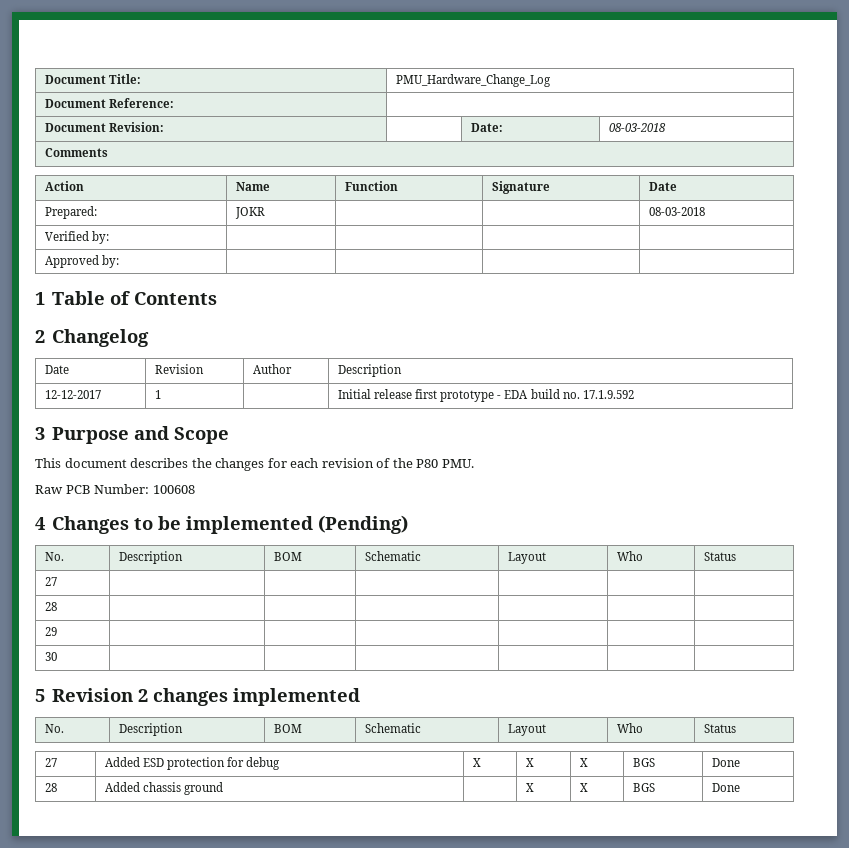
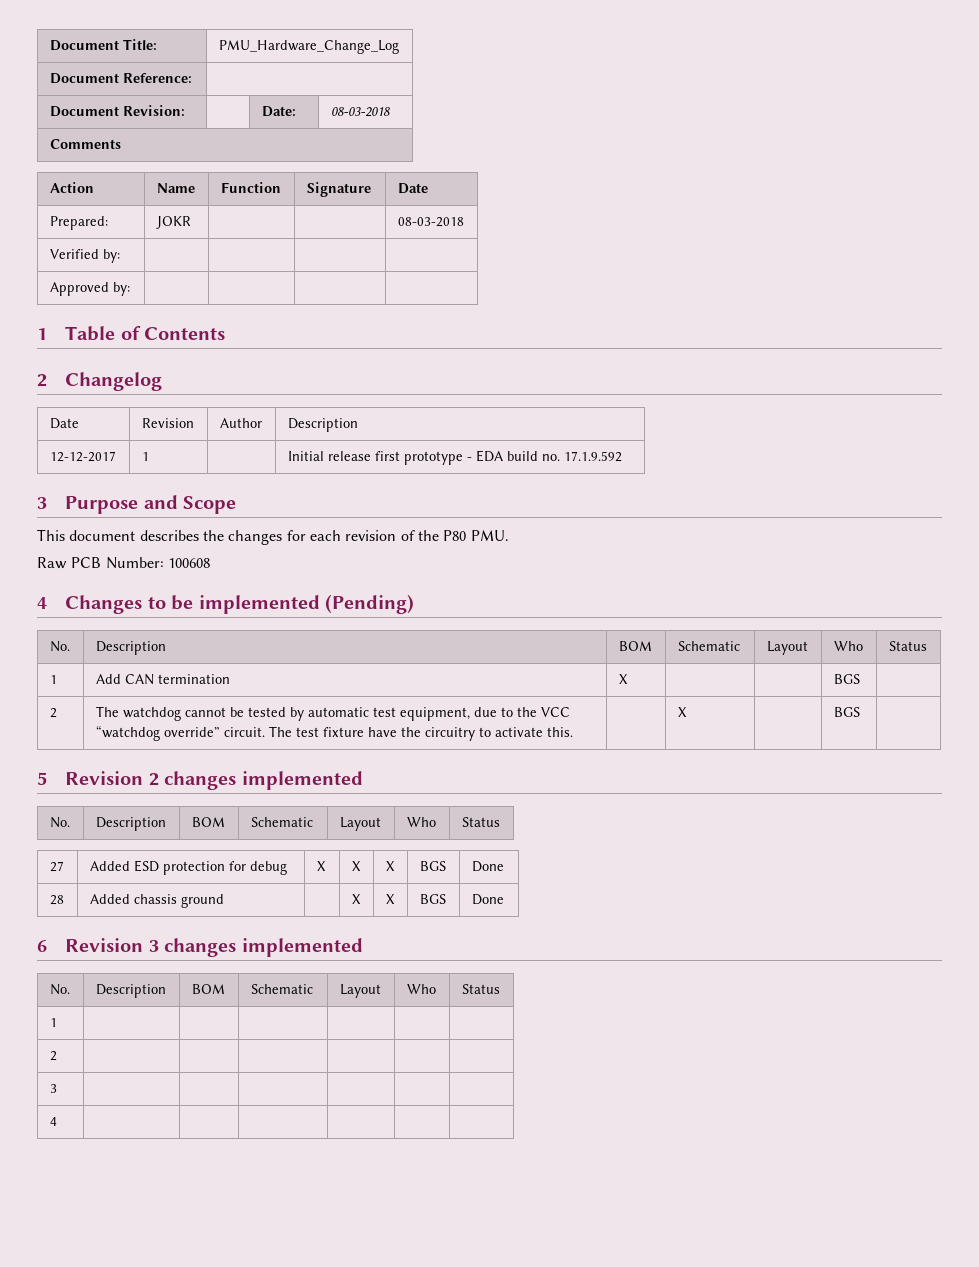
[44,577,57,586] [44,602,57,611] [44,627,57,636] [44,652,57,661] 27 | | | | | | // 28 | | | | | | // 29 | | | | | | // 30 | | | | | -> [49,675,57,684] [95,674,230,685] [618,674,628,684] [833,674,860,684] [49,708,57,718] [95,706,570,721] [95,725,573,741] [677,707,687,717] [833,707,860,717] 1 | Add CAN termination | X | | | BGS | // 2 | The watchdog cannot be tested by automatic test equipment, due to the VCC “watchdog override” circuit. The test fixture have the circuitry to activate this. | | X | | BGS
(740, 787) none -> [37,938,363,957] [49,984,70,995] [95,984,166,998] [191,984,225,994] [250,984,313,994] [339,984,381,998] [406,984,436,994] [461,984,500,994] [49,1018,57,1027] [49,1051,57,1061] [49,1084,57,1093] [49,1117,57,1126] // 6 Revision 3 changes implemented // No. | Description | BOM | Schematic | Layout | Who | Status // 1 | | | | | | // 2 | | | | | | // 3 | | | | | | // 4 | | | | | |

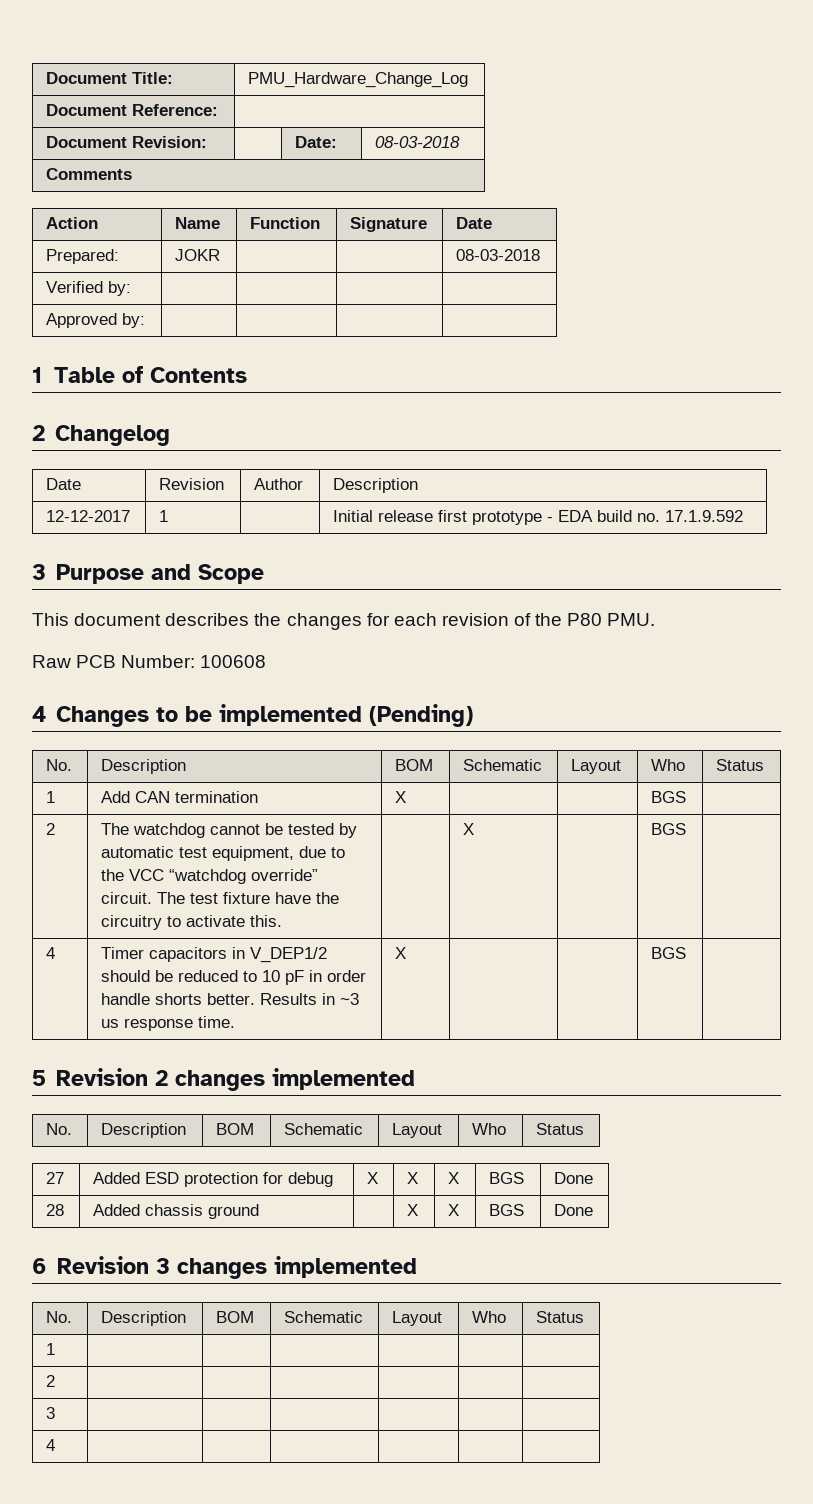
(860, 712) none -> [46,947,56,959] [101,947,328,963] [101,970,367,985] [101,993,360,1005] [101,1016,236,1031] [395,947,407,959] [651,947,687,959] // 4 | Timer capacitors in V_DEP1/2 should be reduced to 10 pF in order handle shorts better. Results in ~3 us response time. | X | | | BGS |

